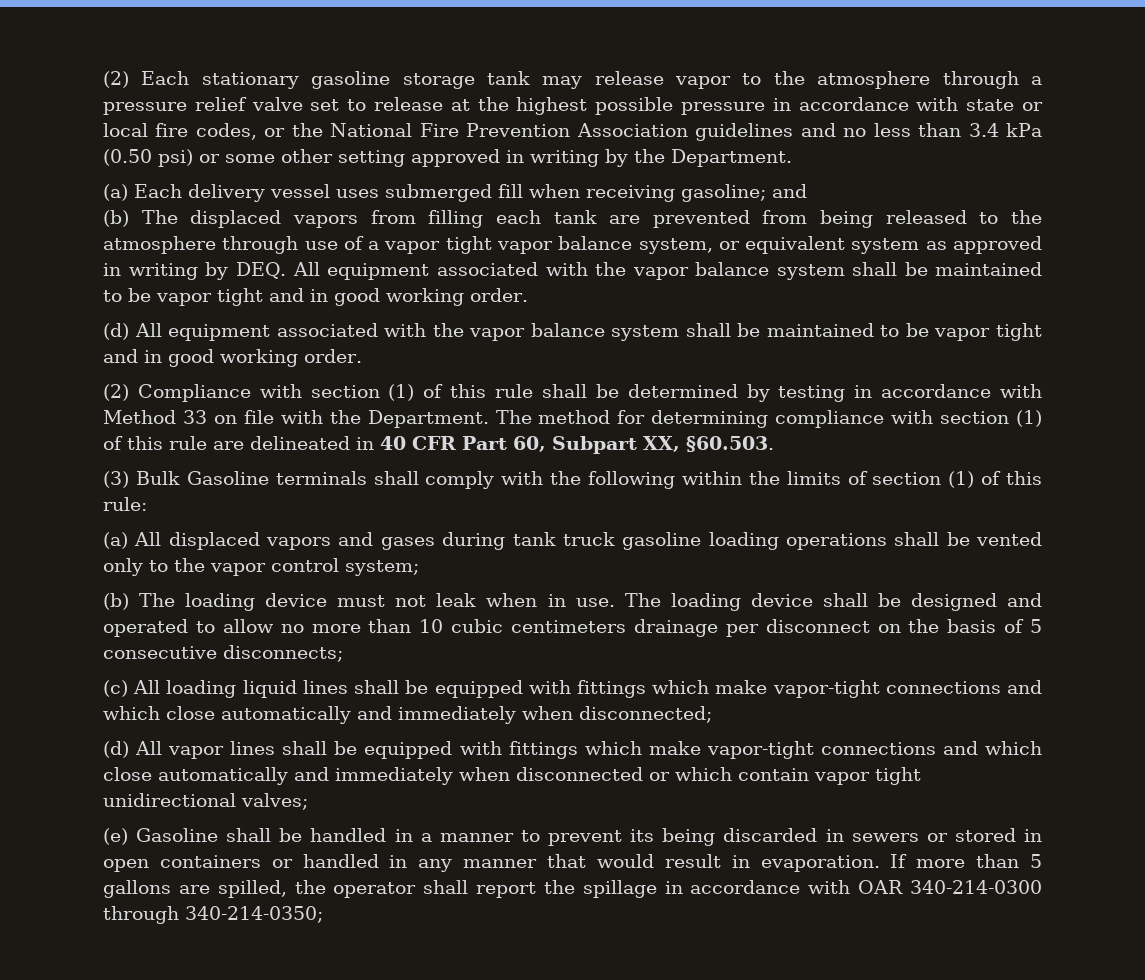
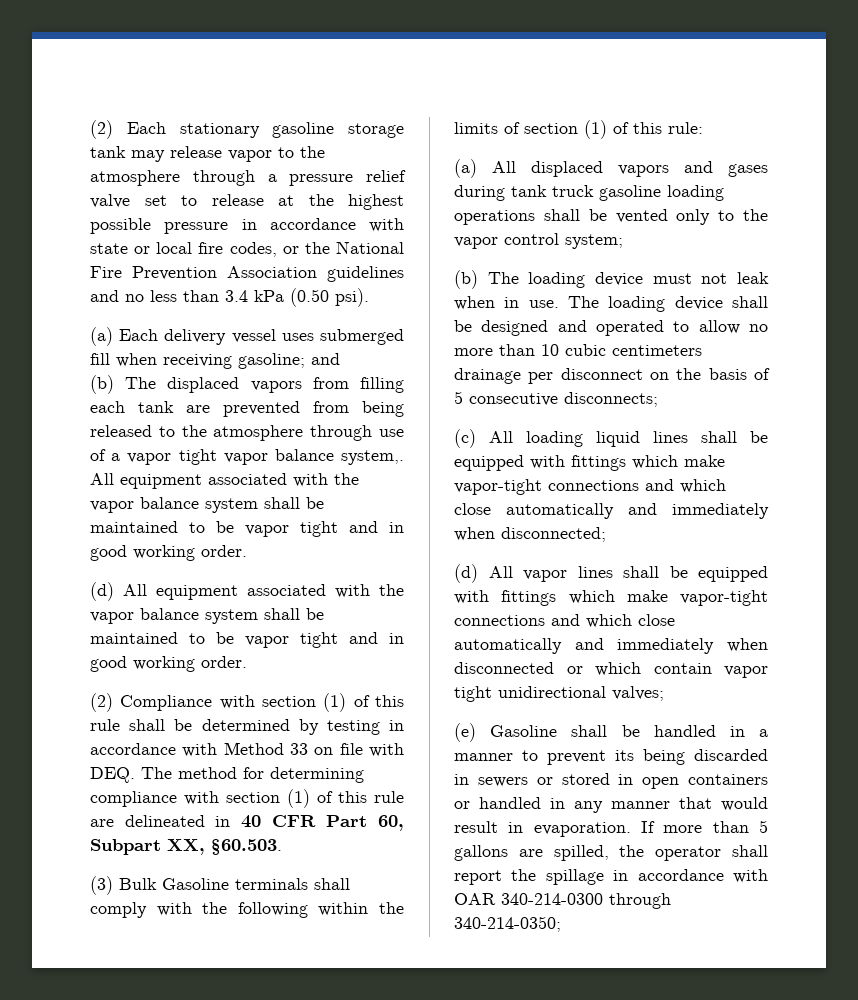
[158,149,792,167] psi) or some other setting approved in writing by the Department. -> [335,288,369,307] psi).
[638,236,1043,254] [103,262,287,280] system, or equivalent system as approved in writing by DEQ. -> [341,450,404,465] system,.
[329,410,489,428] the Department. -> [90,767,135,783] DEQ.

